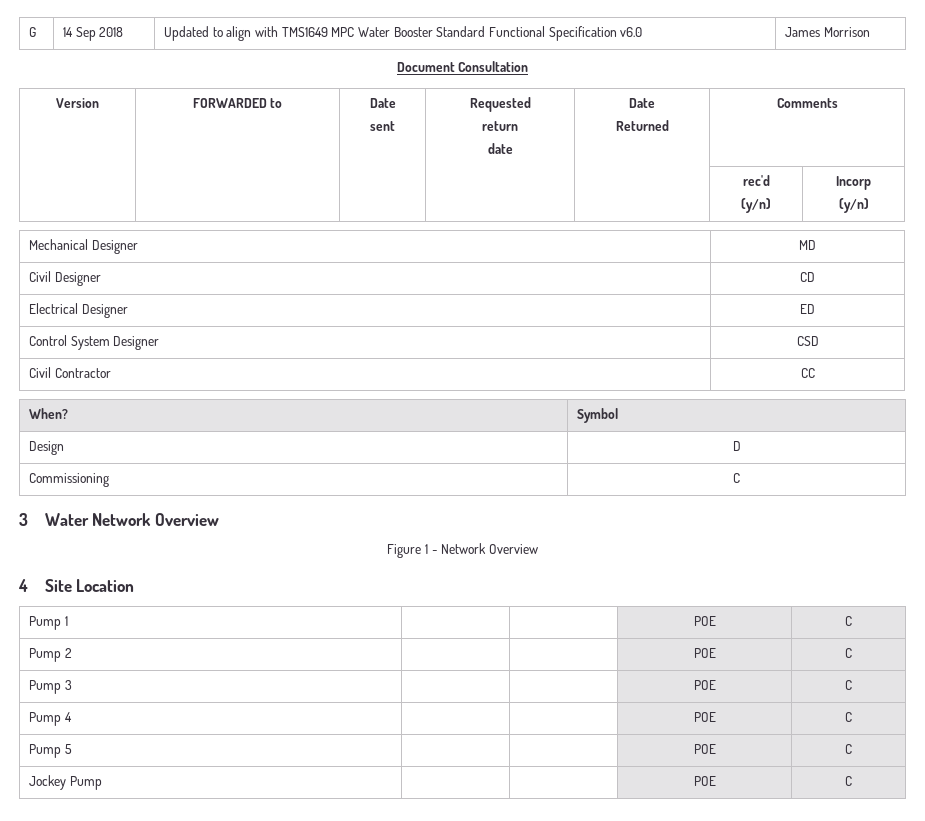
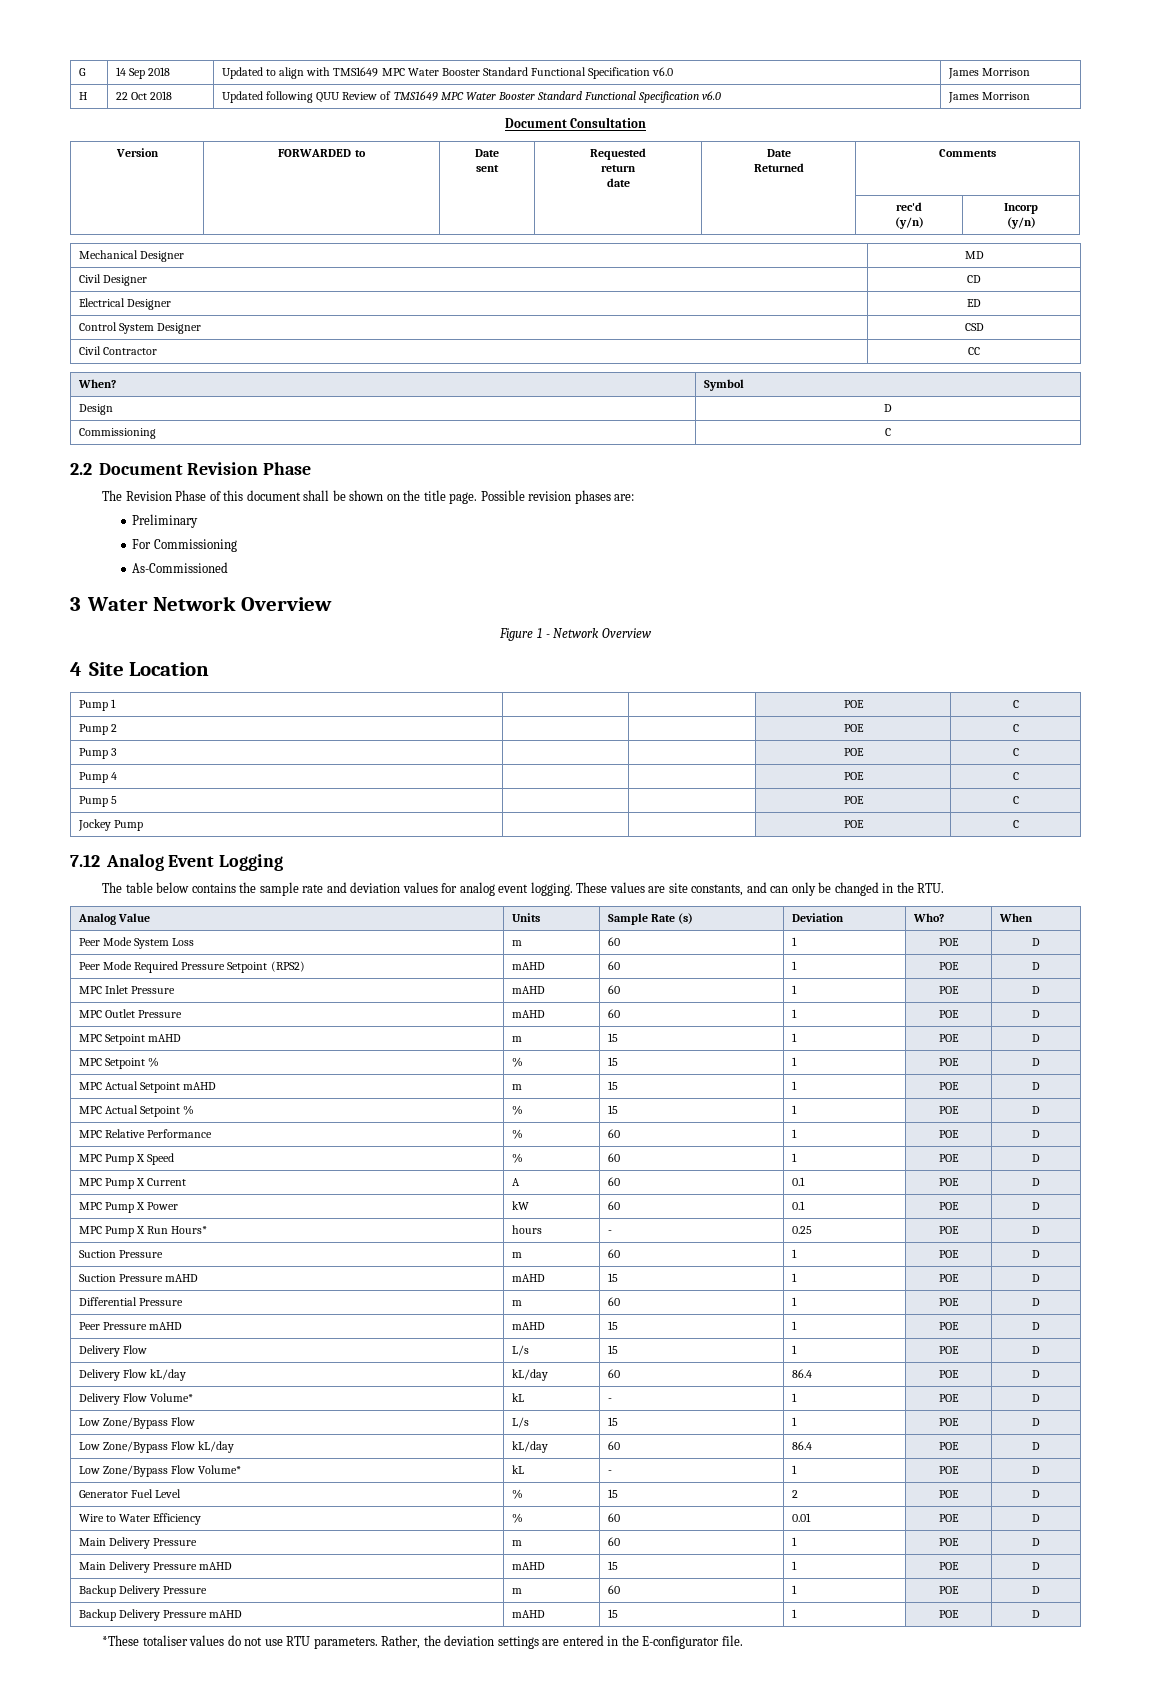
(870, 32) none -> [79,92,88,100] [116,91,173,100] [222,91,722,103] [948,92,1031,103] // H | 22 Oct 2018 | Updated following QUU Review of TMS1649 MPC Water Booster Standard Functional Specification v6.0 | James Morrison
(740, 478) none -> [70,462,311,475] [102,490,635,504] [132,514,199,528] [132,539,237,552] [132,562,229,573] // 2.2 Document Revision Phase // The Revision Phase of this document shall be shown on the title page. Possible revision phases are: // Preliminary // For Commissioning // As-Commissioned
(852, 781) none -> [70,854,283,871] [102,882,945,896] [78,913,151,925] [512,913,541,922] [608,913,694,925] [792,913,845,922] [913,913,945,922] [999,913,1034,922] [79,937,195,949] [512,940,523,946] [608,937,621,946] [792,937,798,946] [939,938,959,946] [1032,938,1040,946] [79,961,305,973] [512,962,546,970] [608,961,621,970] [792,961,798,970] [939,962,959,970] [1032,962,1040,970] [79,985,176,994] [512,986,546,994] [608,985,621,994] [792,985,798,994] [939,986,959,994] [1032,986,1040,994] [79,1009,183,1018] [512,1010,546,1018] [608,1009,621,1018] [792,1009,798,1018] [939,1010,959,1018] [1032,1010,1040,1018] [79,1034,182,1045] [512,1036,523,1042] [608,1033,619,1042] [792,1033,798,1042] [939,1034,959,1042] [1032,1034,1040,1042] [79,1057,160,1069] [512,1057,524,1067] [608,1057,619,1066] [792,1057,798,1066] [939,1058,959,1066] [1032,1058,1040,1066] [79,1081,217,1093] [512,1084,523,1090] [608,1081,619,1090] [792,1081,798,1090] [939,1082,959,1090] [1032,1082,1040,1090] [79,1105,195,1117] [512,1105,524,1115] [608,1105,619,1114] [792,1105,798,1114] [939,1106,959,1114] [1032,1106,1040,1114] [79,1129,213,1138] [512,1129,524,1139] [608,1129,621,1138] [792,1129,798,1138] [939,1130,959,1138] [1032,1130,1040,1138] [79,1153,175,1165] [512,1153,524,1163] [608,1153,621,1162] [792,1153,798,1162] [939,1154,959,1162] [1032,1154,1040,1162] [79,1178,187,1189] [512,1178,521,1186] [608,1177,621,1186] [792,1177,806,1186] [939,1178,959,1186] [1032,1178,1040,1186] [79,1202,179,1213] [512,1201,530,1210] [608,1201,621,1210] [792,1201,806,1210] [939,1202,959,1210] [1032,1202,1040,1210] [79,1226,208,1237] [512,1225,543,1234] [608,1230,613,1234] [792,1226,813,1234] [939,1226,959,1234] [1032,1226,1040,1234] [79,1250,164,1258] [512,1252,523,1258] [608,1249,621,1258] [792,1249,798,1258] [939,1250,959,1258] [1032,1250,1040,1258] [79,1274,199,1282] [512,1274,546,1282] [608,1273,619,1282] [792,1273,798,1282] [939,1274,959,1282] [1032,1274,1040,1282] [79,1297,184,1306] [512,1300,523,1306] [608,1297,621,1306] [792,1297,798,1306] [939,1298,959,1306] [1032,1298,1040,1306] [79,1322,183,1330] [512,1322,546,1330] [608,1321,619,1330] [792,1321,798,1330] [939,1322,959,1330] [1032,1322,1040,1330] [79,1345,148,1357] [512,1345,530,1356] [608,1345,619,1354] [792,1345,798,1354] [939,1346,959,1354] [1032,1346,1040,1354] [79,1369,187,1381] [512,1369,549,1381] [608,1369,621,1378] [792,1369,813,1378] [939,1370,959,1378] [1032,1370,1040,1378] [79,1393,194,1405] [512,1393,525,1402] [608,1398,613,1402] [792,1393,798,1402] [939,1394,959,1402] [1032,1394,1040,1402] [79,1417,196,1429] [512,1417,530,1428] [608,1417,619,1426] [792,1417,798,1426] [939,1418,959,1426] [1032,1418,1040,1426] [79,1441,235,1453] [512,1441,549,1453] [608,1441,621,1450] [792,1441,813,1450] [939,1442,959,1450] [1032,1442,1040,1450] [79,1465,242,1477] [512,1465,525,1474] [608,1470,613,1474] [792,1465,798,1474] [939,1466,959,1474] [1032,1466,1040,1474] [79,1489,182,1498] [512,1489,524,1499] [608,1489,619,1498] [792,1490,799,1498] [939,1490,959,1498] [1032,1490,1040,1498] [79,1513,202,1525] [512,1513,524,1523] [608,1513,621,1522] [792,1513,812,1522] [939,1514,959,1522] [1032,1514,1040,1522] [79,1537,198,1549] [512,1540,523,1546] [608,1537,621,1546] [792,1537,798,1546] [939,1538,959,1546] [1032,1538,1040,1546] [79,1561,233,1573] [512,1562,546,1570] [608,1561,619,1570] [792,1561,798,1570] [939,1562,959,1570] [1032,1562,1040,1570] [79,1585,208,1597] [512,1588,523,1594] [608,1585,621,1594] [792,1585,798,1594] [939,1586,959,1594] [1032,1586,1040,1594] [79,1609,243,1621] [512,1610,546,1618] [608,1609,619,1618] [792,1609,798,1618] [939,1610,959,1618] [1032,1610,1040,1618] [102,1635,743,1649] // 7.12 Analog Event Logging // The table below contains the sample rate and deviation values for analog event logging. These values are site constants, and can only be changed in the RTU. // Analog Value | Units | Sample Rate (s) | Deviation | Who? | When // Peer Mode System Loss | m | 60 | 1 | POE | D // Peer Mode Required Pressure Setpoint (RPS2) | mAHD | 60 | 1 | POE | D // MPC Inlet Pressure | mAHD | 60 | 1 | POE | D // MPC Outlet Pressure | mAHD | 60 | 1 | POE | D // MPC Setpoint mAHD | m | 15 | 1 | POE | D // MPC Setpoint % | % | 15 | 1 | POE | D // MPC Actual Setpoint mAHD | m | 15 | 1 | POE | D // MPC Actual Setpoint % | % | 15 | 1 | POE | D // MPC Relative Performance | % | 60 | 1 | POE | D // MPC Pump X Speed | % | 60 | 1 | POE | D // MPC Pump X Current | A | 60 | 0.1 | POE | D // MPC Pump X Power | kW | 60 | 0.1 | POE | D // MPC Pump X Run Hours* | hours | - | 0.25 | POE | D // Suction Pressure | m | 60 | 1 | POE | D // Suction Pressure mAHD | mAHD | 15 | 1 | POE | D // Differential Pressure | m | 60 | 1 | POE | D // Peer Pressure mAHD | mAHD | 15 | 1 | POE | D // Delivery Flow | L/s | 15 | 1 | POE | D // Delivery Flow kL/day | kL/day | 60 | 86.4 | POE | D // Delivery Flow Volume* | kL | - | 1 | POE | D // Low Zone/Bypass Flow | L/s | 15 | 1 | POE | D // Low Zone/Bypass Flow kL/day | kL/day | 60 | 86.4 | POE | D // Low Zone/Bypass Flow Volume* | kL | - | 1 | POE | D // Generator Fuel Level | % | 15 | 2 | POE | D // Wire to Water Efficiency | % | 60 | 0.01 | POE | D // Main Delivery Pressure | m | 60 | 1 | POE | D // Main Delivery Pressure mAHD | mAHD | 15 | 1 | POE | D // Backup Delivery Pressure | m | 60 | 1 | POE | D // Backup Delivery Pressure mAHD | mAHD | 15 | 1 | POE | D // *These totaliser values do not use RTU parameters. Rather, the deviation settings are entered in the E-configurator file.

